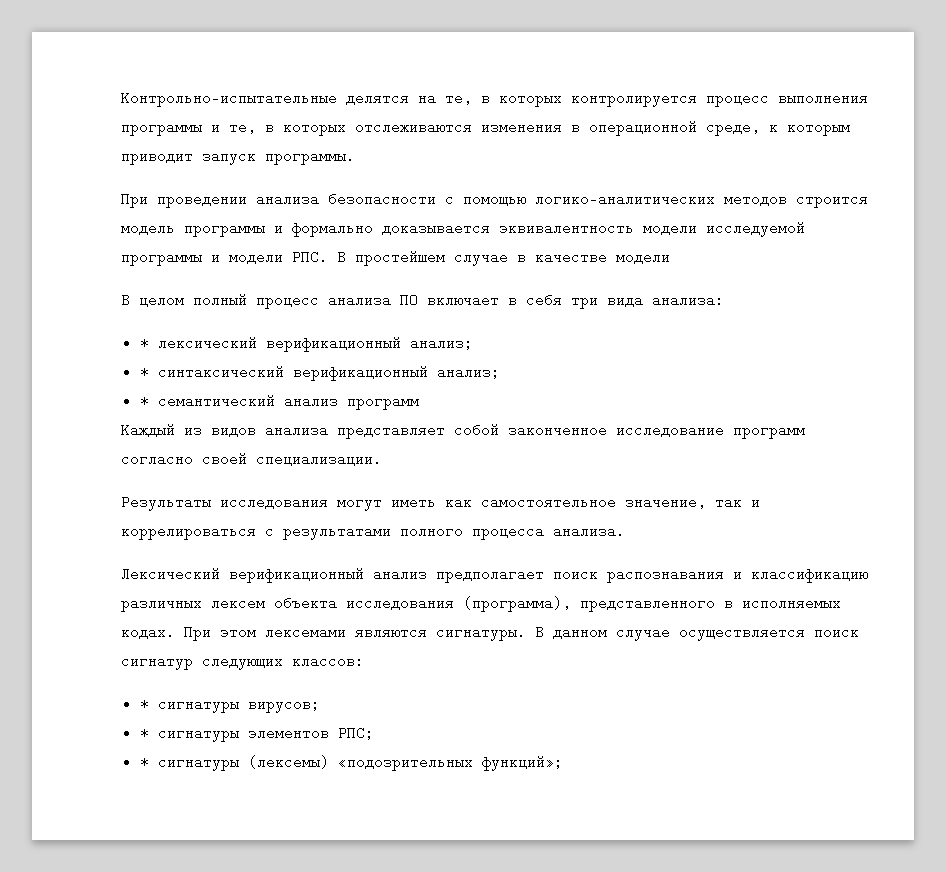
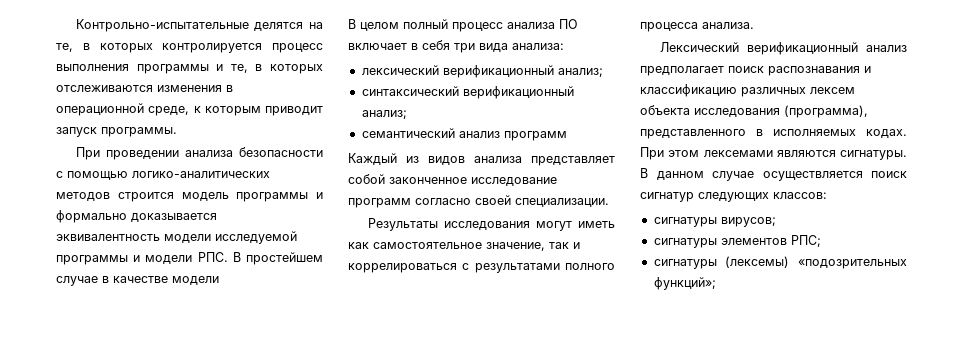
[139,336,149,350] * -> (564, 46) none
[139,365,149,379] * -> (603, 72) none
[139,394,149,408] * -> (407, 114) none
[139,697,149,711] * -> (827, 195) none
[139,726,149,740] * -> (776, 222) none
[139,755,149,769] * -> (821, 241) none

